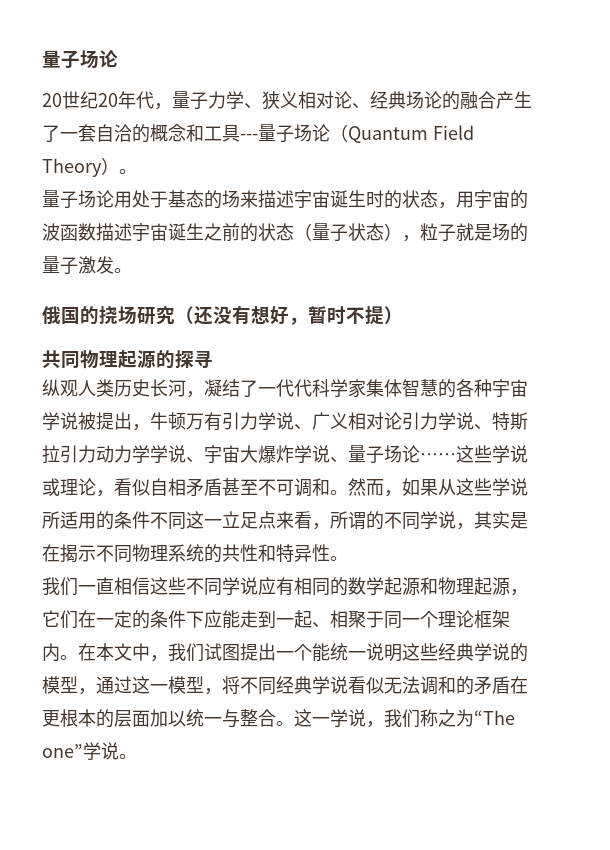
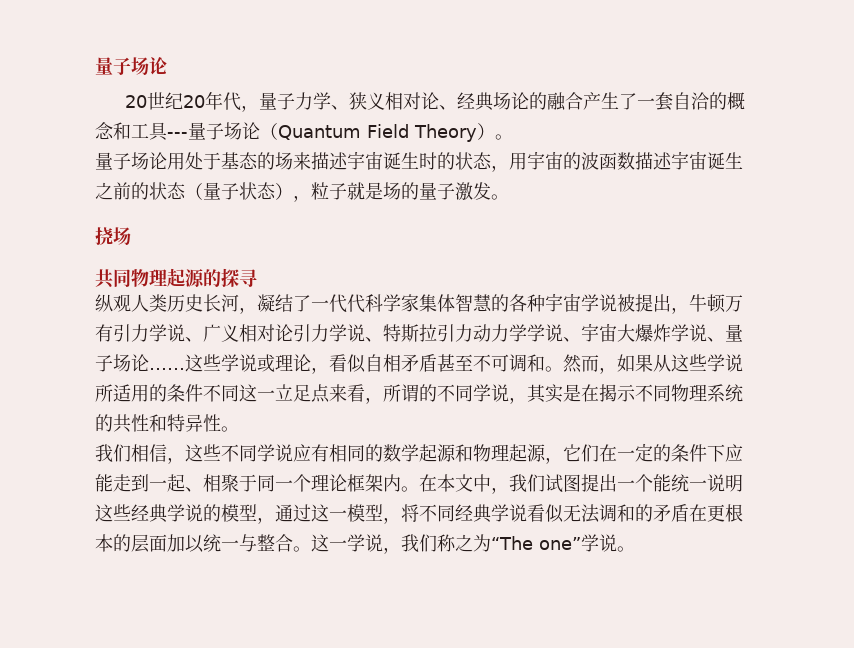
[42,306,99,325] 俄国的 -> (509, 197) none
[137,305,403,325] 研究（还没有想好，暂时不提） -> (131, 236) none
[78,577,150,595] 一直相信 -> [131,444,185,464] 相信，

